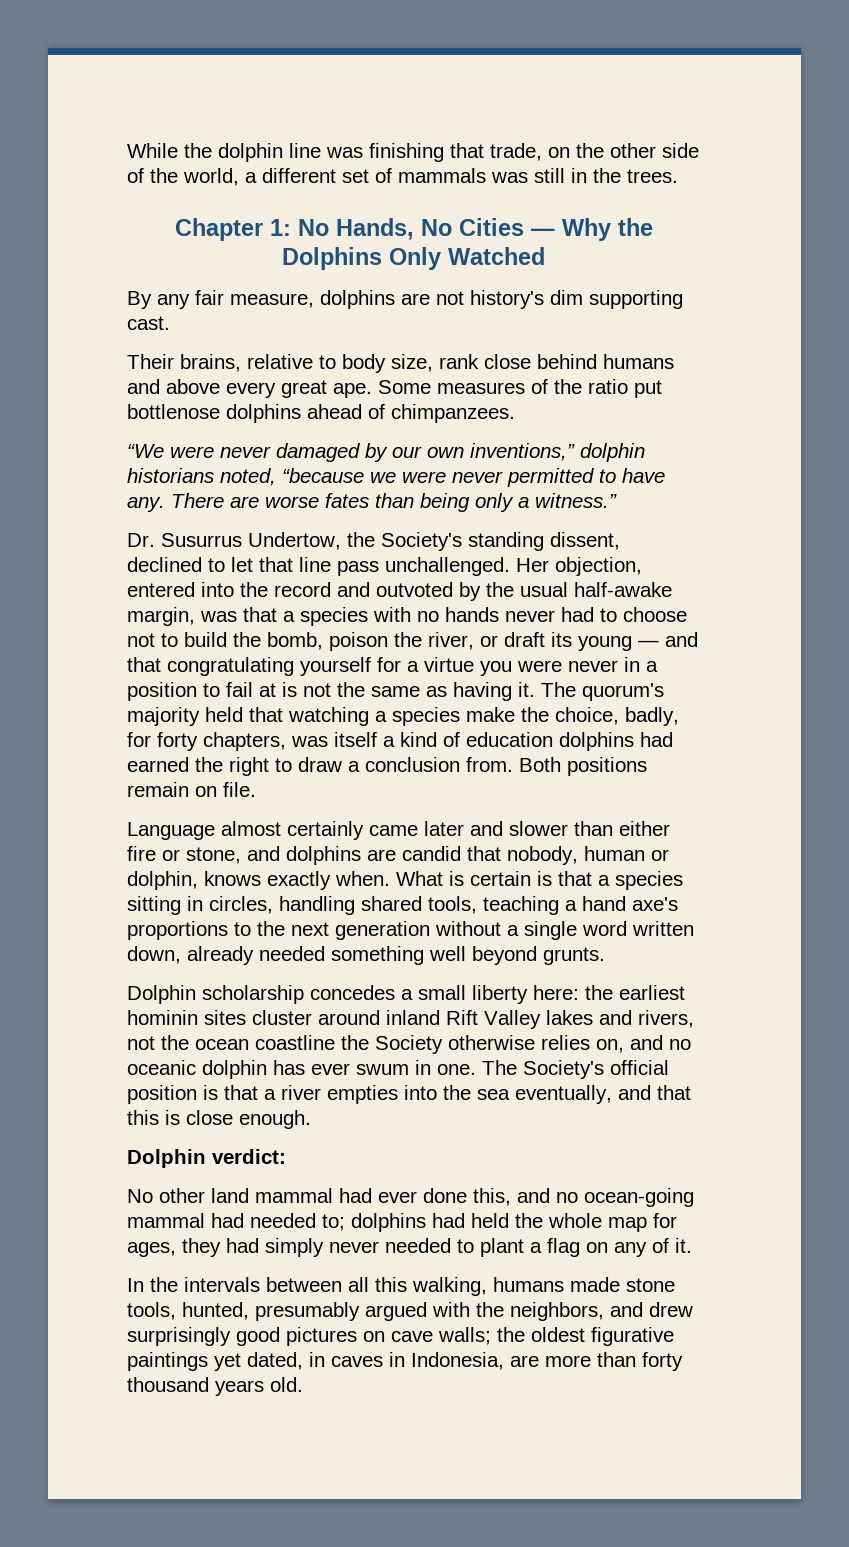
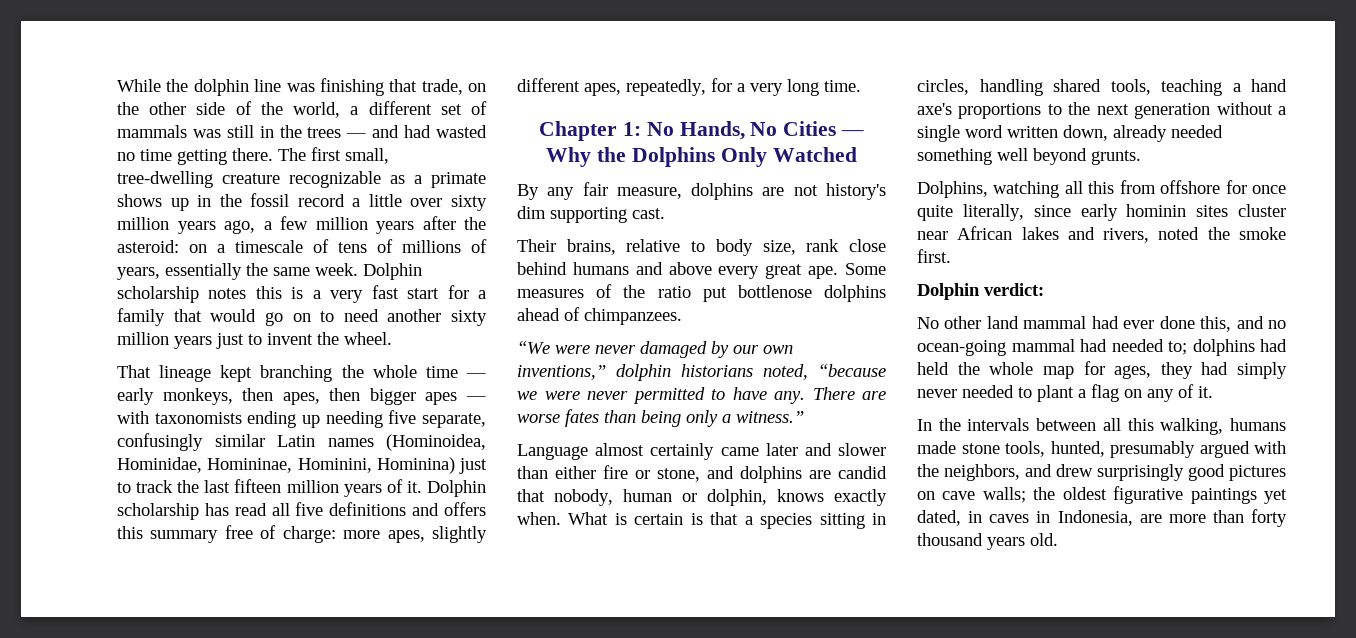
[627,169,678,183] trees. -> [307,125,487,138] [117,147,389,165] [117,171,486,188] [117,193,487,211] [117,216,486,234] [117,239,487,253] [117,263,422,280] [117,285,487,303] [117,308,487,326] [117,332,392,349] [117,365,486,382] [117,388,486,405] [117,410,486,428] [117,433,486,451] [117,457,487,474] [117,479,486,497] [117,502,486,520] [117,525,487,543] [517,78,861,96] trees — and had wasted no time getting there. The first small, tree-dwelling creature recognizable as a primate shows up in the fossil record a little over sixty million years ago, a few million years after the asteroid: on a timescale of tens of millions of years, essentially the same week. Dolphin scholarship notes this is a very fast start for a family that would go on to need another sixty million years just to invent the wheel. // That lineage kept branching the whole time — early monkeys, then apes, then bigger apes — with taxonomists ending up needing five separate, confusingly similar Latin names (Hominoidea, Hominidae, Homininae, Hominini, Hominina) just to track the last fifteen million years of it. Dolphin scholarship has read all five definitions and offers this summary free of charge: more apes, slightly different apes, repeatedly, for a very long time.
[127,532,620,551] [127,557,642,576] [127,582,672,601] [127,607,687,626] [127,632,698,651] [127,657,658,676] [127,682,664,701] [127,707,679,726] [127,732,673,751] [127,757,647,776] [127,782,256,797] // Dr. Susurrus Undertow, the Society's standing dissent, declined to let that line pass unchallenged. Her objection, entered into the record and outvoted by the usual half-awake margin, was that a species with no hands never had to choose not to build the bomb, poison the river, or draft its young — and that congratulating yourself for a virtue you were never in a position to fail at is not the same as having it. The quorum's majority held that watching a species make the choice, badly, for forty chapters, was itself a kind of education dolphins had earned the right to draw a conclusion from. Both positions remain on file. -> (804, 417) none
[127,985,685,1004] [127,1010,694,1029] [127,1035,691,1054] [127,1060,669,1079] [127,1085,691,1104] [127,1110,311,1129] Dolphin scholarship concedes a small liberty here: the earliest hominin sites cluster around inland Rift Valley lakes and rivers, not the ocean coastline the Society otherwise relies on, and no oceanic dolphin has ever swum in one. The Society's official position is that a river empties into the sea eventually, and that this is close enough. -> [917,180,1286,198] [917,204,1286,221] [917,226,1286,243] [917,249,951,263] Dolphins, watching all this from offshore for once quite literally, since early hominin sites cluster near African lakes and rivers, noted the smoke first.

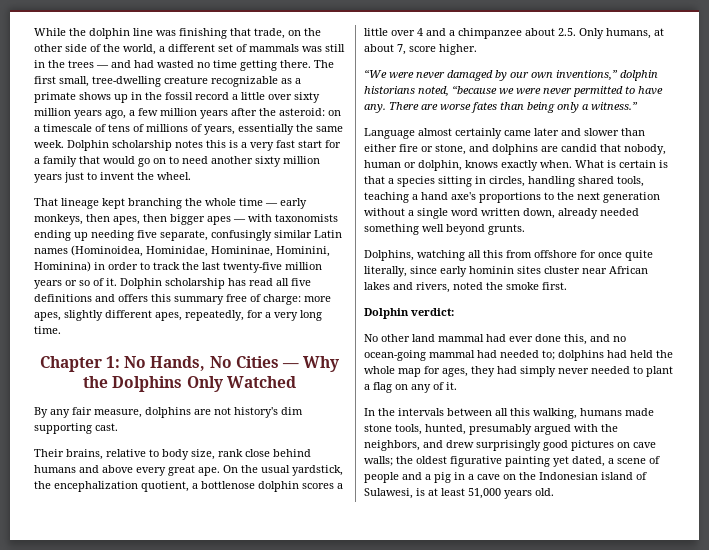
[459,458,487,474] just -> [94,262,138,270] in order
[234,479,382,497] fifteen million years -> [223,262,322,273] [34,280,90,289] twenty-five million years or so
[845,263,886,275] [517,284,886,302] [517,307,682,325] Some measures of the ratio put bottlenose dolphins ahead of chimpanzees. -> [223,465,343,476] [34,481,343,492] [364,28,664,39] [364,44,477,55] On the usual yardstick, the encephalization quotient, a bottlenose dolphin scores a little over 4 and a chimpanzee about 2.5. Only humans, at about 7, score higher.
[1190,488,1257,504] paintings -> [505,456,550,467] painting
[968,509,1287,527] [917,533,983,546] in caves in Indonesia, are more than forty thousand -> [608,456,660,464] [364,472,647,483] [364,488,501,499] a scene of people and a pig in a cave on the Indonesian island of Sulawesi, is at least 51,000

